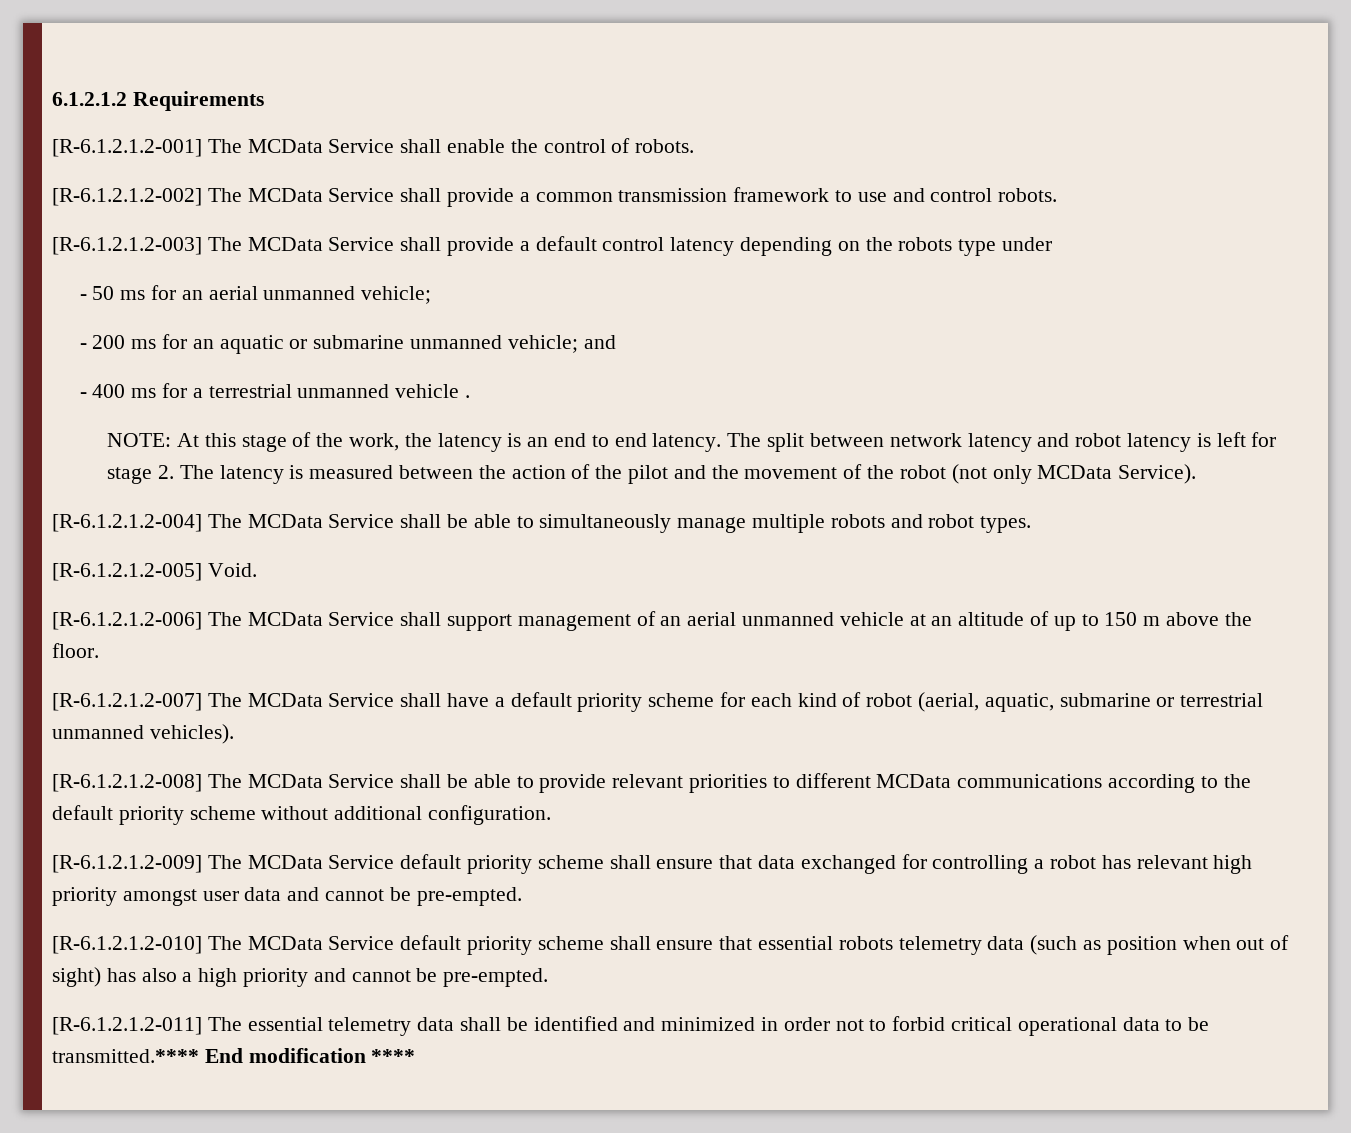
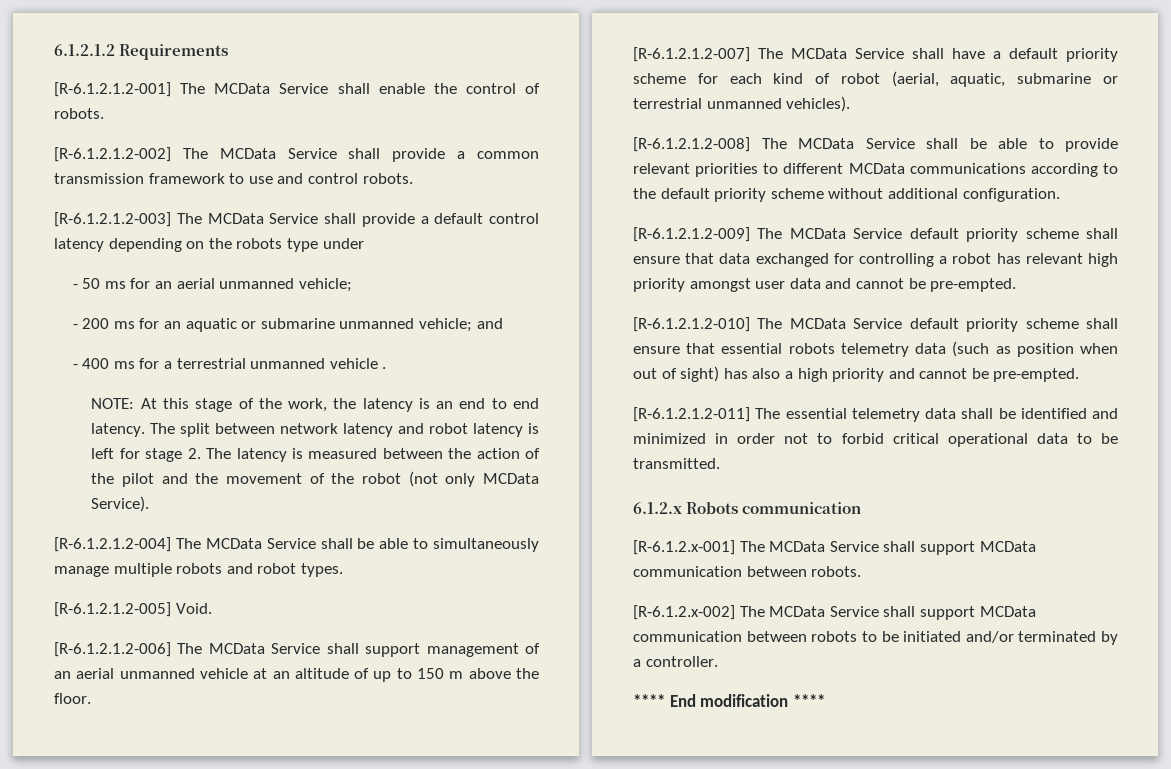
[52,1049,199,1063] transmitted.**** -> [633,458,720,469] [633,502,862,514] [633,540,1036,555] [633,566,862,577] [633,605,1036,620] [633,631,1118,645] [633,656,718,667] [633,694,665,707] transmitted. // 6.1.2.x Robots communication // [R-6.1.2.x-001] The MCData Service shall support MCData communication between robots. // [R-6.1.2.x-002] The MCData Service shall support MCData communication between robots to be initiated and/or terminated by a controller. // ****

